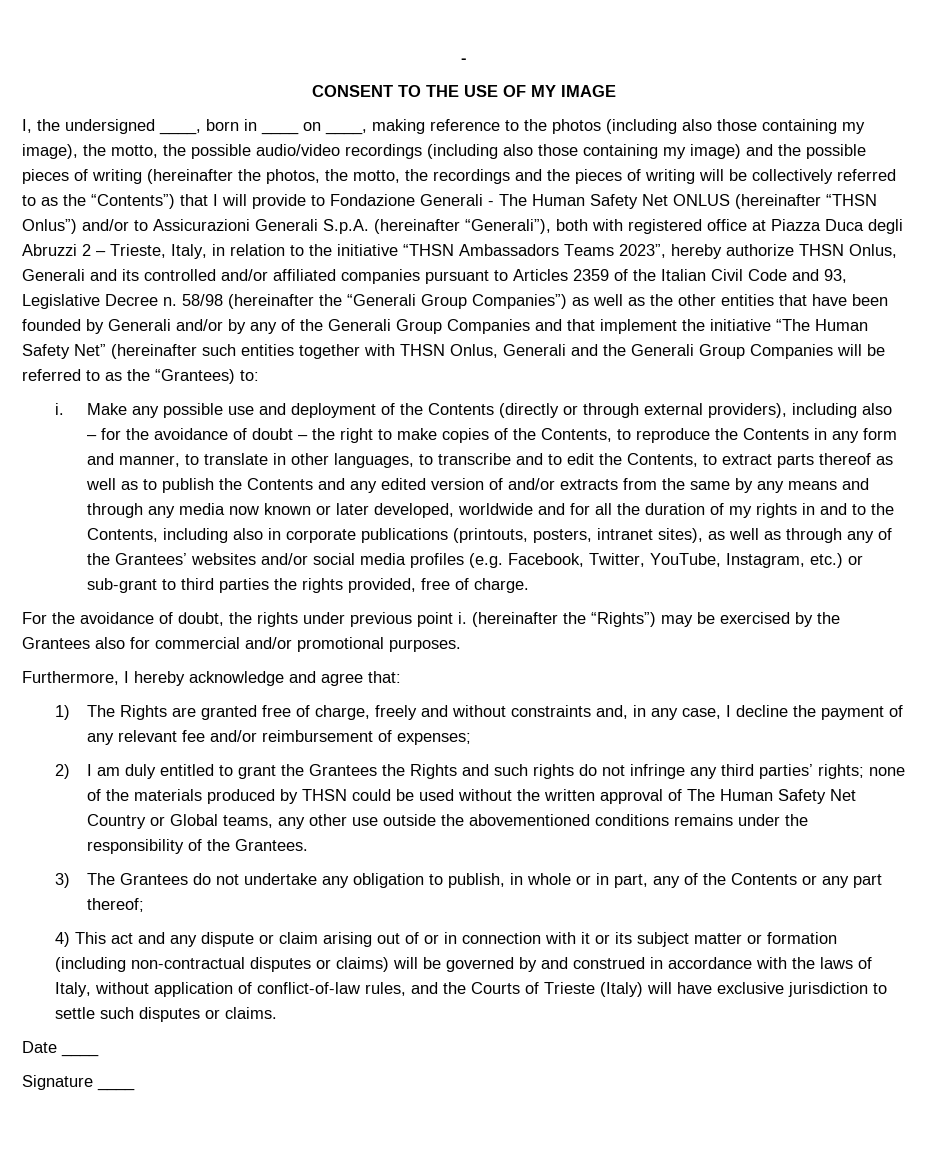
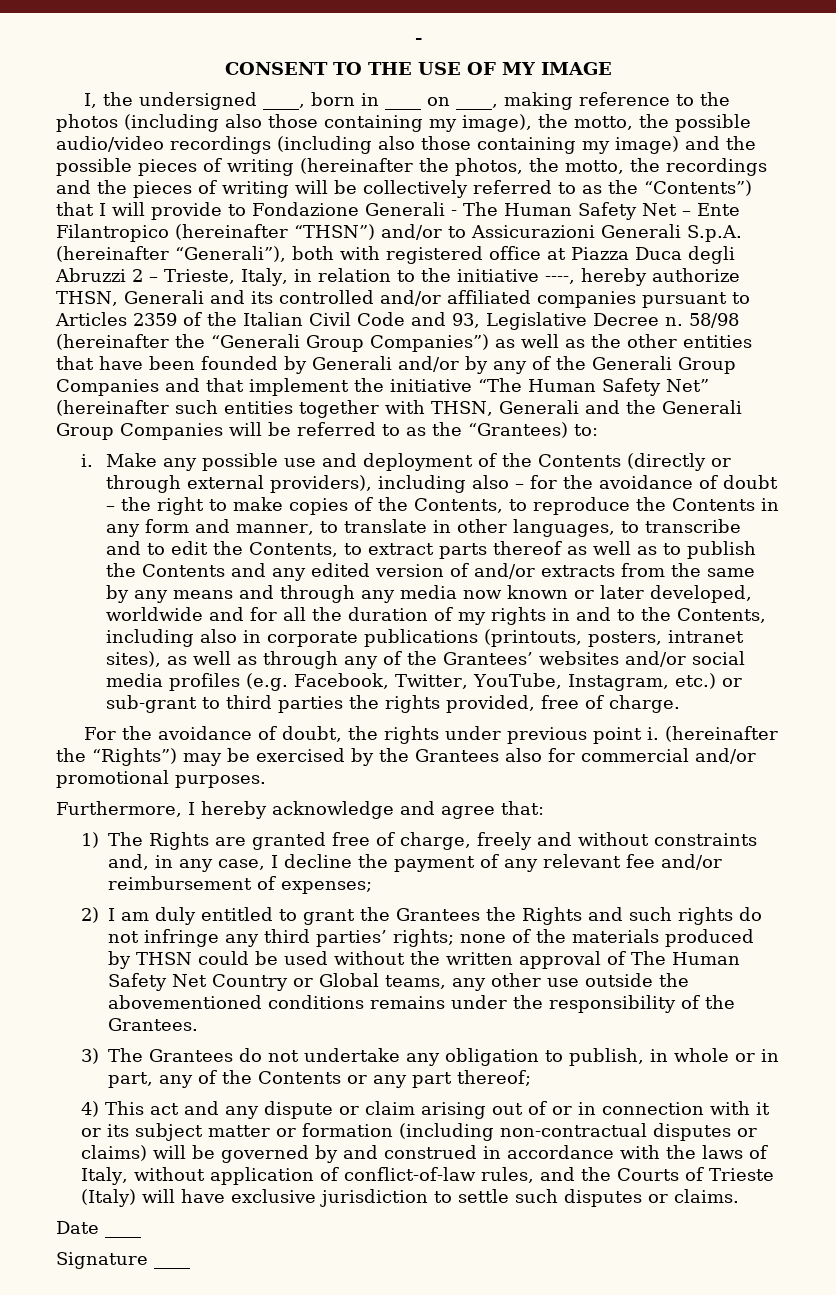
[673,194,877,209] [22,219,77,234] ONLUS (hereinafter “THSN Onlus”) -> [681,203,740,216] [56,224,375,242] – Ente Filantropico (hereinafter “THSN”)
[403,244,897,259] “THSN Ambassadors Teams 2023”, hereby authorize THSN Onlus, -> [544,268,740,286] [56,291,118,306] ----, hereby authorize THSN,
[400,344,498,358] THSN Onlus, -> [431,401,493,416] THSN,

